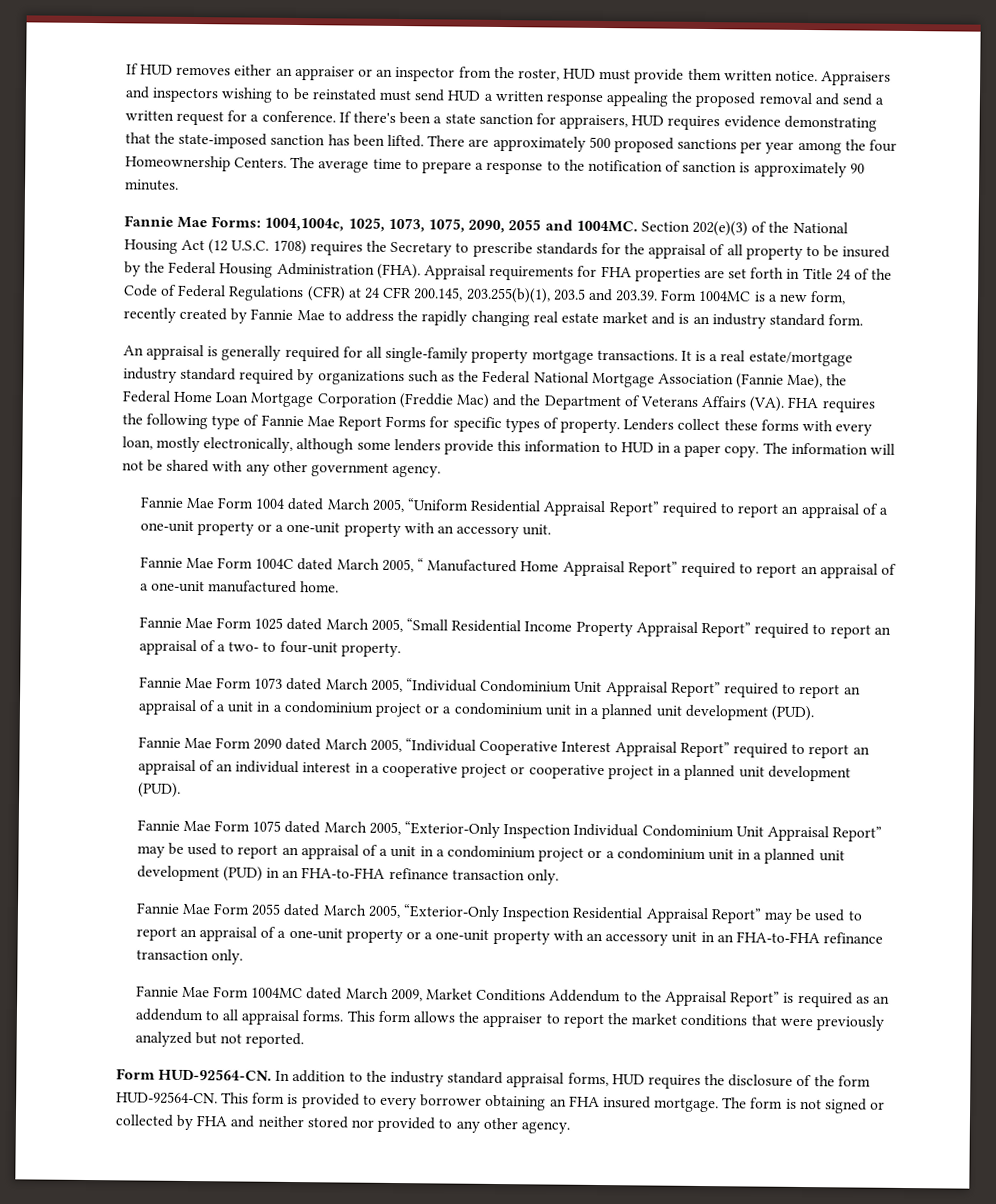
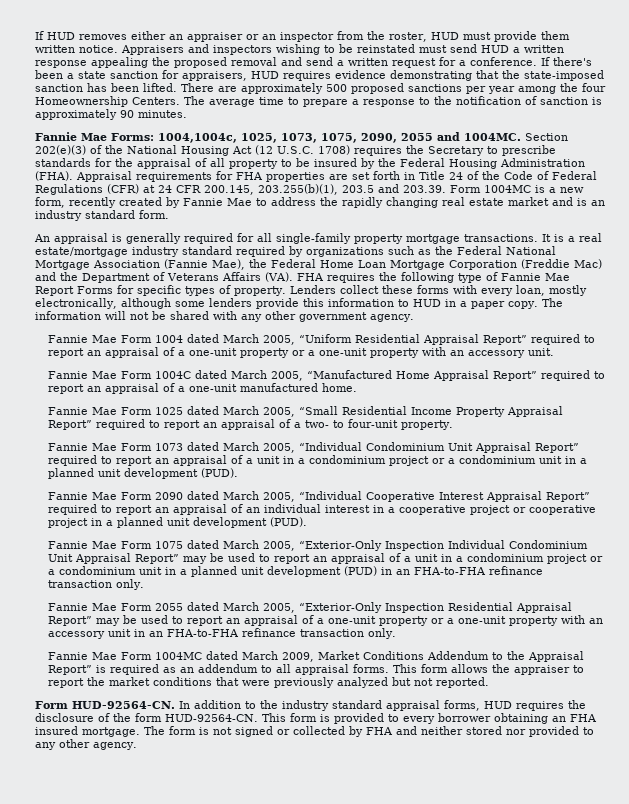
[417,558,518,573] “ Manufactured -> [306,370,392,379] “Manufactured

